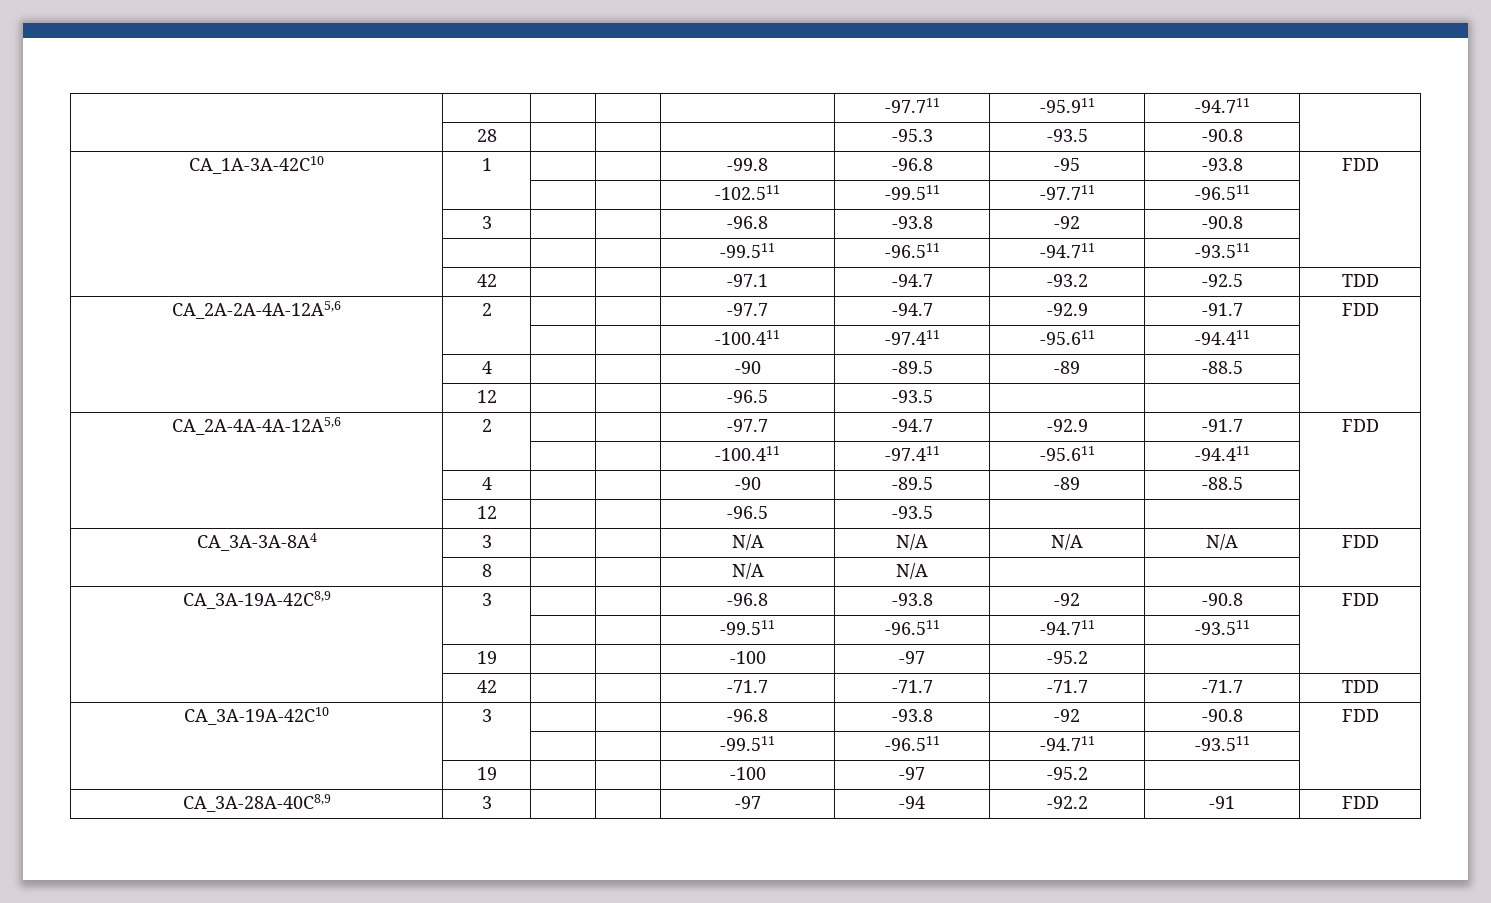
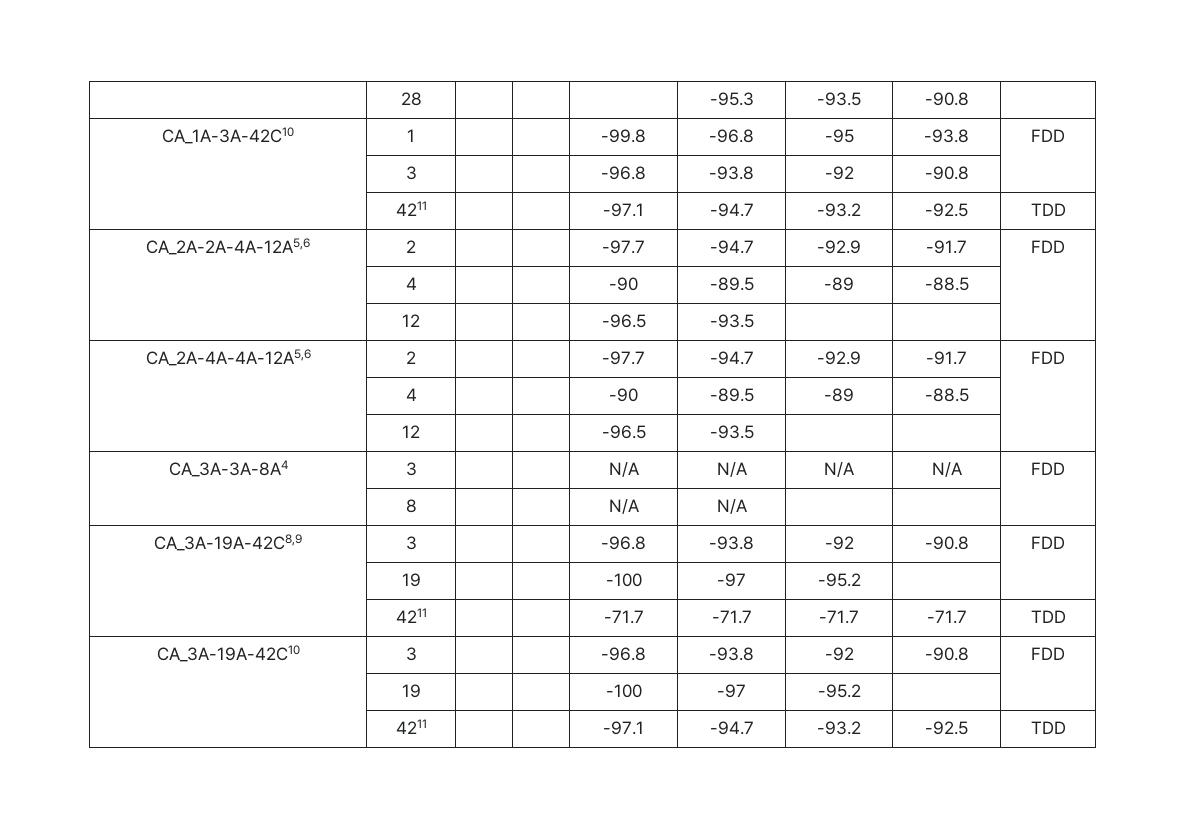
[884,98,940,113] [1039,98,1095,113] [1194,98,1250,113] | | | | | -97.711 | -95.911 | -94.711 | // | -> (400, 99) |
[715,185,780,200] [884,185,940,200] [1039,185,1095,200] [1194,185,1250,200] // | | | | -102.511 | -99.511 | -97.711 | -96.511 | -> (1065, 135) none
[720,243,775,258] [884,243,940,258] [1039,243,1095,258] [1194,243,1250,258] [476,274,497,287] | | | -99.511 | -96.511 | -94.711 | -93.511 | // | 42 -> [395,201,427,216] 4211
[715,330,780,345] [884,330,940,345] [1039,330,1095,345] [1194,330,1250,345] // | | | | -100.411 | -97.411 | -95.611 | -94.411 | -> (1065, 246) none
[715,446,780,461] [884,446,940,461] [1039,446,1095,461] [1194,446,1250,461] // | | | | -100.411 | -97.411 | -95.611 | -94.411 | -> (1065, 357) none
[720,620,775,635] [884,620,940,635] [1039,620,1095,635] [1194,620,1250,635] [476,651,497,664] [729,651,766,664] [899,651,925,664] [1046,651,1088,664] [476,680,497,693] // | | | | -99.511 | -96.511 | -94.711 | -93.511 | // | 19 | | | -100 | -97 | -95.2 | | // | 42 -> [401,573,421,587] [605,573,642,587] [717,573,746,587] [817,573,861,587] [395,608,427,623] // | 19 | | | -100 | -97 | -95.2 | | // | 4211
[720,736,775,751] [884,736,940,751] [1039,736,1095,751] [1194,736,1250,751] [476,767,497,780] [729,767,766,780] [899,767,925,780] [1046,767,1088,780] [182,794,331,812] [481,796,492,809] [734,796,761,809] [899,796,925,809] [1046,796,1088,809] [1209,796,1235,809] [1341,796,1379,809] // | | | | -99.511 | -96.511 | -94.711 | -93.511 | // | 19 | | | -100 | -97 | -95.2 | | // CA_3A-28A-40C8,9 | 3 | | | -97 | -94 | -92.2 | -91 | FDD -> [401,684,421,698] [605,684,642,698] [717,684,746,698] [817,684,861,698] [395,719,427,734] [603,721,644,735] [709,721,754,735] [817,721,861,735] [925,721,968,735] [1030,721,1066,734] // | 19 | | | -100 | -97 | -95.2 | | // | 4211 | | | -97.1 | -94.7 | -93.2 | -92.5 | TDD

